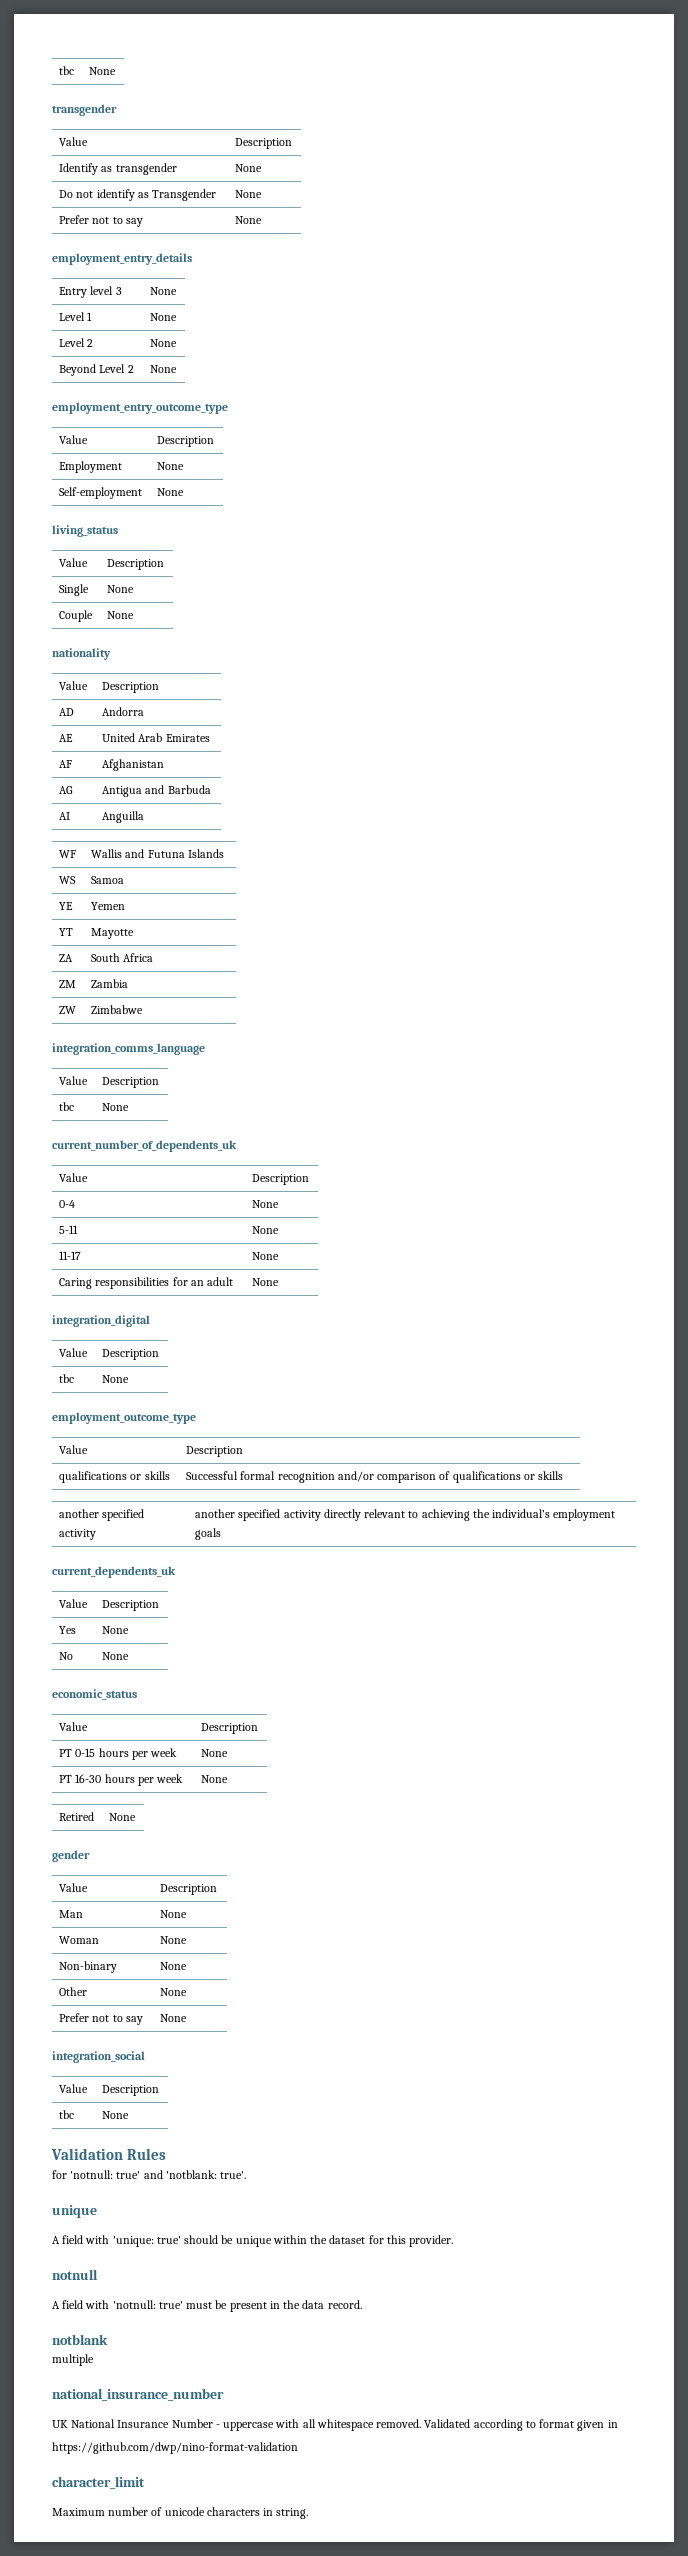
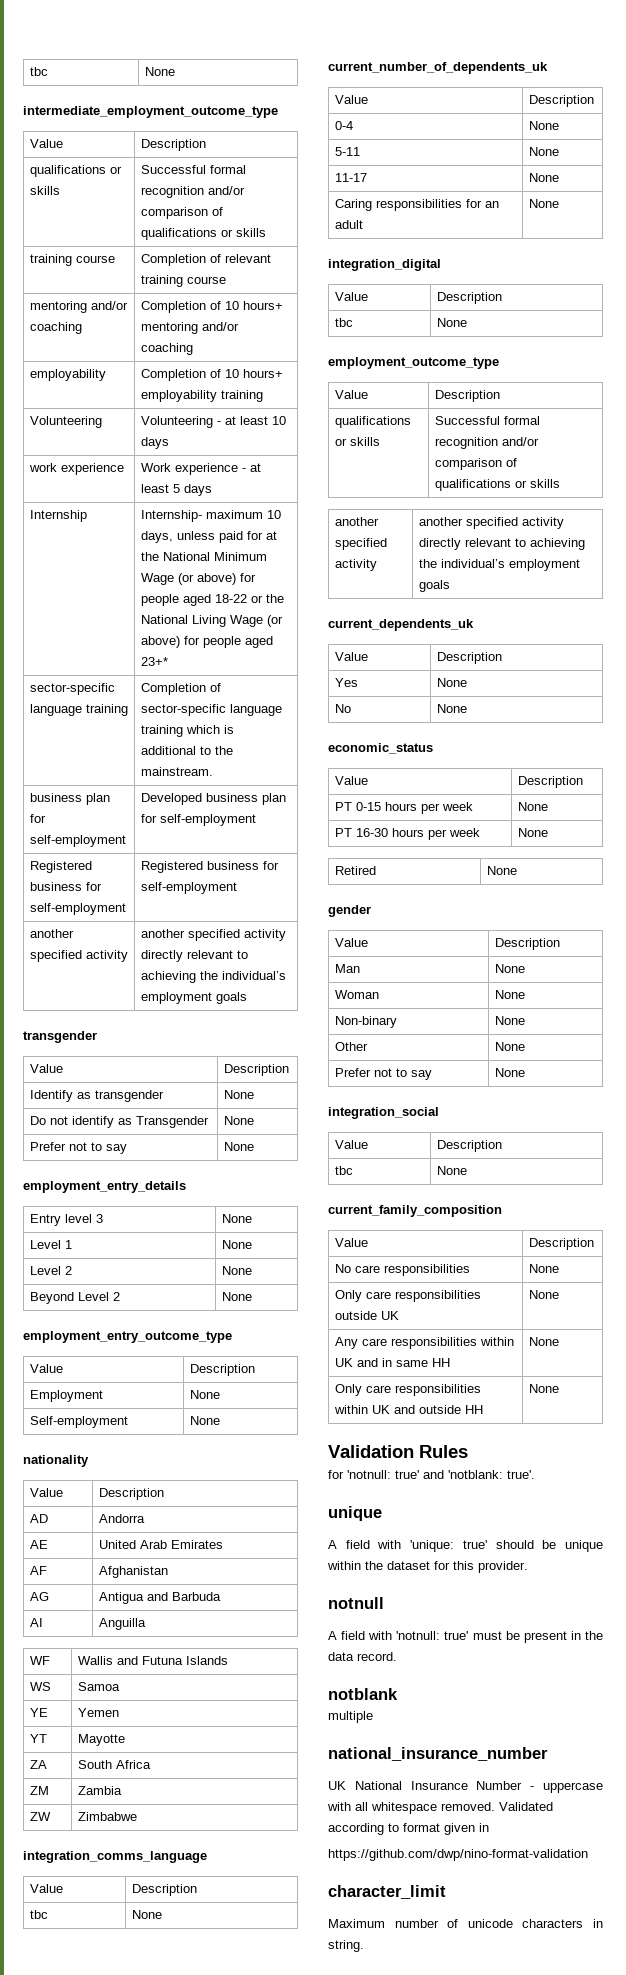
[59,66,75,75] [89,67,117,75] tbc | None -> [29,67,48,76] [144,67,175,76] [23,106,278,118] [29,139,63,148] [140,139,206,151] [29,165,122,177] [29,186,60,195] [140,165,246,174] [140,186,245,198] [140,207,223,219] [140,228,266,240] [29,254,115,266] [140,254,271,266] [140,275,226,287] [29,301,128,313] [29,322,82,334] [140,301,283,313] [140,322,239,334] [140,343,193,355] [29,369,106,381] [140,369,283,381] [140,390,263,402] [29,416,102,428] [140,416,286,428] [140,437,169,449] [28,463,124,475] [140,463,261,475] [140,484,212,496] [29,510,87,522] [140,510,281,522] [140,531,277,543] [140,552,267,561] [140,573,256,585] [140,594,284,606] [140,615,283,627] [140,636,273,648] [140,657,168,666] [29,683,115,695] [29,704,128,716] [140,683,221,695] [140,704,282,716] [140,725,234,737] [140,746,233,755] [140,767,213,776] [29,793,110,805] [29,814,46,823] [29,835,126,847] [140,793,286,805] [140,814,256,826] [29,861,92,873] [29,882,102,891] [29,903,126,915] [140,861,279,873] [140,882,237,894] [29,929,74,938] [29,950,128,962] [140,929,286,941] [140,950,248,962] [140,971,286,983] [140,992,247,1004] tbc | None // intermediate_employment_outcome_type // Value | Description // qualifications or skills | Successful formal recognition and/or comparison of qualifications or skills // training course | Completion of relevant training course // mentoring and/or coaching | Completion of 10 hours+ mentoring and/or coaching // employability | Completion of 10 hours+ employability training // Volunteering | Volunteering - at least 10 days // work experience | Work experience - at least 5 days // Internship | Internship- maximum 10 days, unless paid for at the National Minimum Wage (or above) for people aged 18-22 or the National Living Wage (or above) for people aged 23+* // sector-specific language training | Completion of sector-specific language training which is additional to the mainstream. // business plan for self-employment | Developed business plan for self-employment // Registered business for self-employment | Registered business for self-employment // another specified activity | another specified activity directly relevant to achieving the individual’s employment goals
[52,525,118,537] [59,558,89,567] [107,559,165,570] [59,584,90,596] [107,585,135,593] [59,610,94,622] [107,611,135,619] // living_status // Value | Description // Single | None // Couple | None -> (220, 1420) none
(130, 2115) none -> [328,1205,502,1217] [334,1238,368,1247] [528,1238,594,1250] [334,1264,470,1276] [528,1264,559,1273] [334,1290,481,1302] [334,1311,399,1320] [528,1290,559,1299] [334,1337,514,1349] [334,1358,450,1367] [528,1337,559,1346] [334,1384,481,1396] [333,1405,483,1414] [528,1384,559,1393] // current_family_composition // Value | Description // No care responsibilities | None // Only care responsibilities outside UK | None // Any care responsibilities within UK and in same HH | None // Only care responsibilities within UK and outside HH | None

